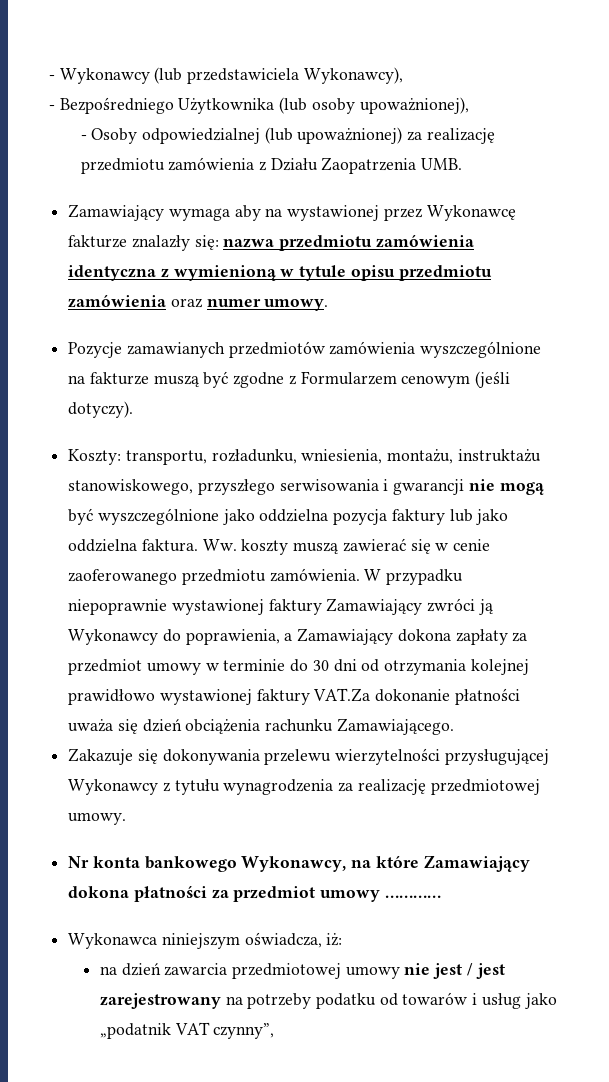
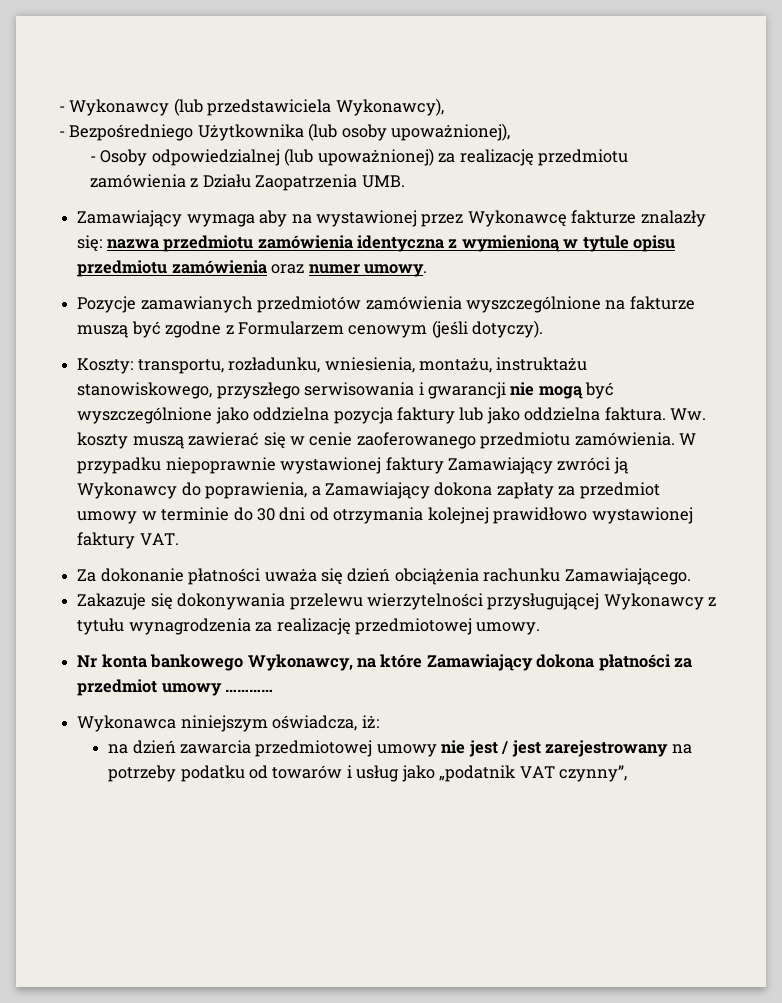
[313,688,371,702] VAT.Za -> [139,533,179,545] [77,569,97,582] VAT. // Za

